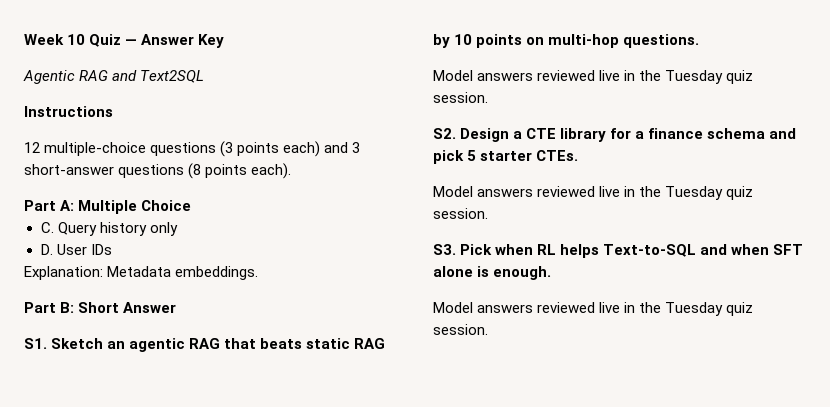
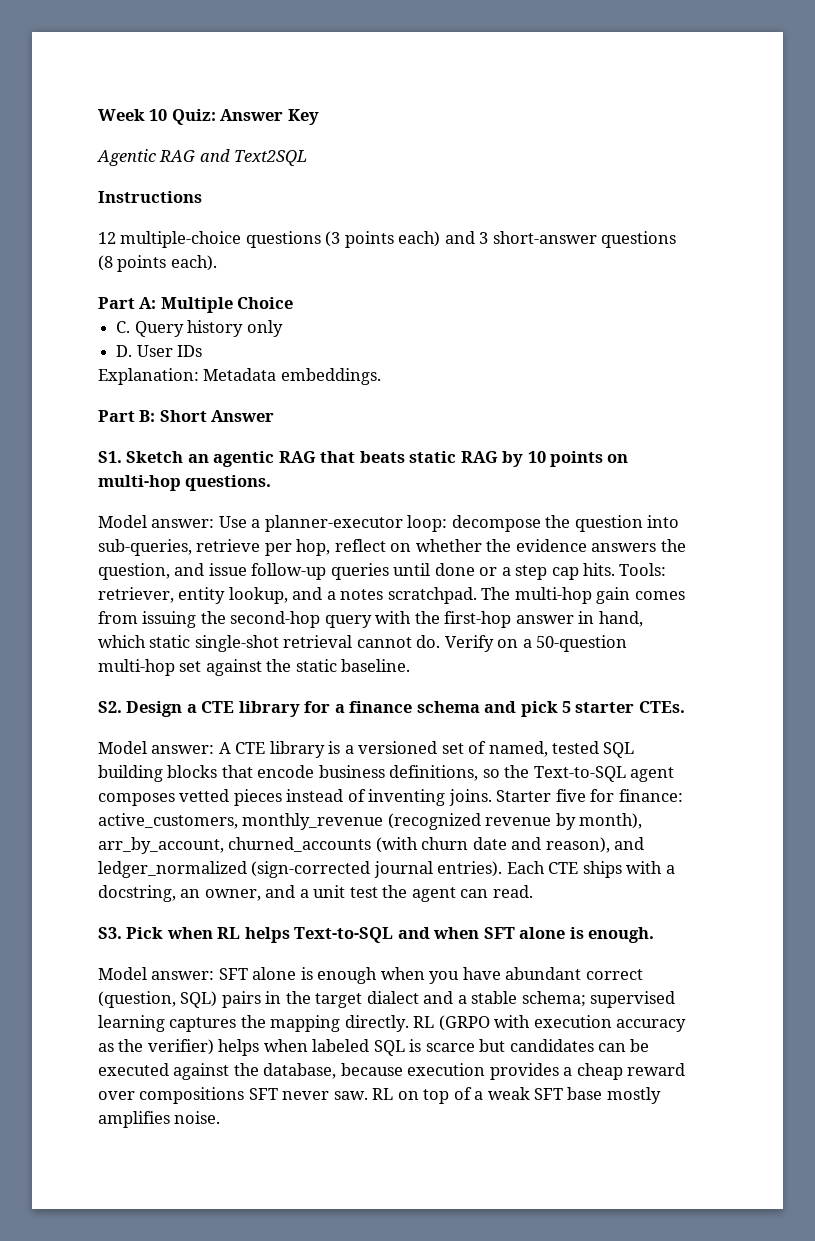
[89,34,138,47] Quiz — -> [171,109,216,125] Quiz:
[477,70,754,84] [433,92,488,103] answers reviewed live in the Tuesday quiz session. -> [151,515,680,532] [98,539,686,556] [98,563,667,580] [98,587,685,604] [98,611,643,628] [98,635,628,652] [98,659,411,676] answer: Use a planner-executor loop: decompose the question into sub-queries, retrieve per hop, reflect on whether the evidence answers the question, and issue follow-up queries until done or a step cap hits. Tools: retriever, entity lookup, and a notes scratchpad. The multi-hop gain comes from issuing the second-hop query with the first-hop answer in hand, which static single-shot retrieval cannot do. Verify on a 50-question multi-hop set against the static baseline.
[477,186,754,200] [433,208,488,219] answers reviewed live in the Tuesday quiz session. -> [151,741,635,758] [98,765,675,782] [98,789,683,806] [98,813,643,830] [98,837,645,854] [98,861,675,878] [98,885,533,902] answer: A CTE library is a versioned set of named, tested SQL building blocks that encode business definitions, so the Text-to-SQL agent composes vetted pieces instead of inventing joins. Starter five for finance: active_customers, monthly_revenue (recognized revenue by month), arr_by_account, churned_accounts (with churn date and reason), and ledger_normalized (sign-corrected journal entries). Each CTE ships with a docstring, an owner, and a unit test the agent can read.
[477,302,754,316] [433,324,488,335] answers reviewed live in the Tuesday quiz session. -> [151,967,643,984] [98,991,676,1008] [98,1015,687,1032] [98,1039,650,1056] [98,1063,686,1080] [98,1087,661,1104] [98,1111,221,1128] answer: SFT alone is enough when you have abundant correct (question, SQL) pairs in the target dialect and a stable schema; supervised learning captures the mapping directly. RL (GRPO with execution accuracy as the verifier) helps when labeled SQL is scarce but candidates can be executed against the database, because execution provides a cheap reward over compositions SFT never saw. RL on top of a weak SFT base mostly amplifies noise.

